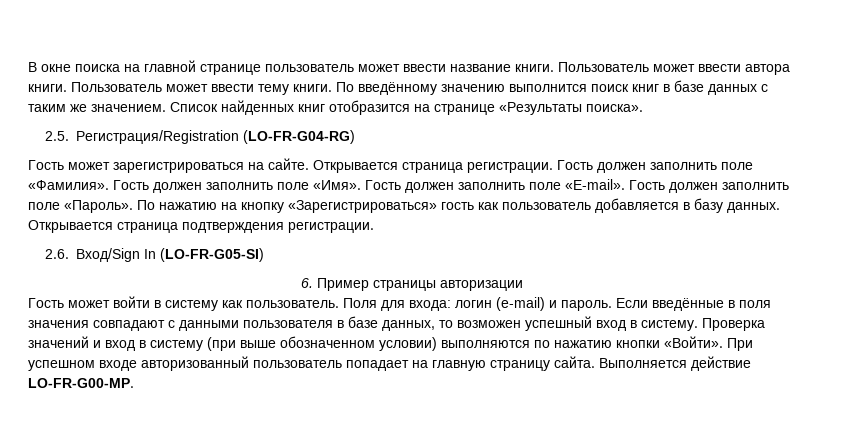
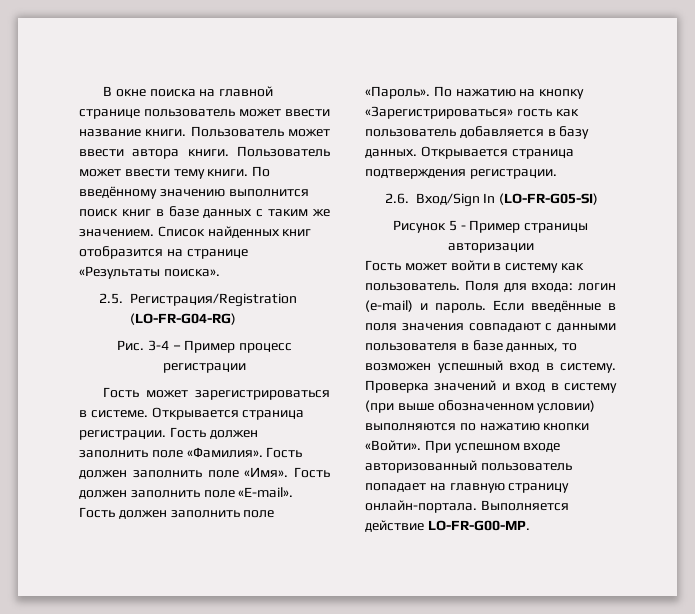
(356, 137) none -> [116,340,293,353] [163,363,246,373] // Рис. 3-4 – Пример процесс регистрации
[248,158,309,170] на сайте. -> [79,410,148,418] в системе.
[300,278,313,288] 6. -> [392,220,466,233] Рисунок 5 -
[554,356,595,368] сайта. -> [365,500,477,513] онлайн-портала.

